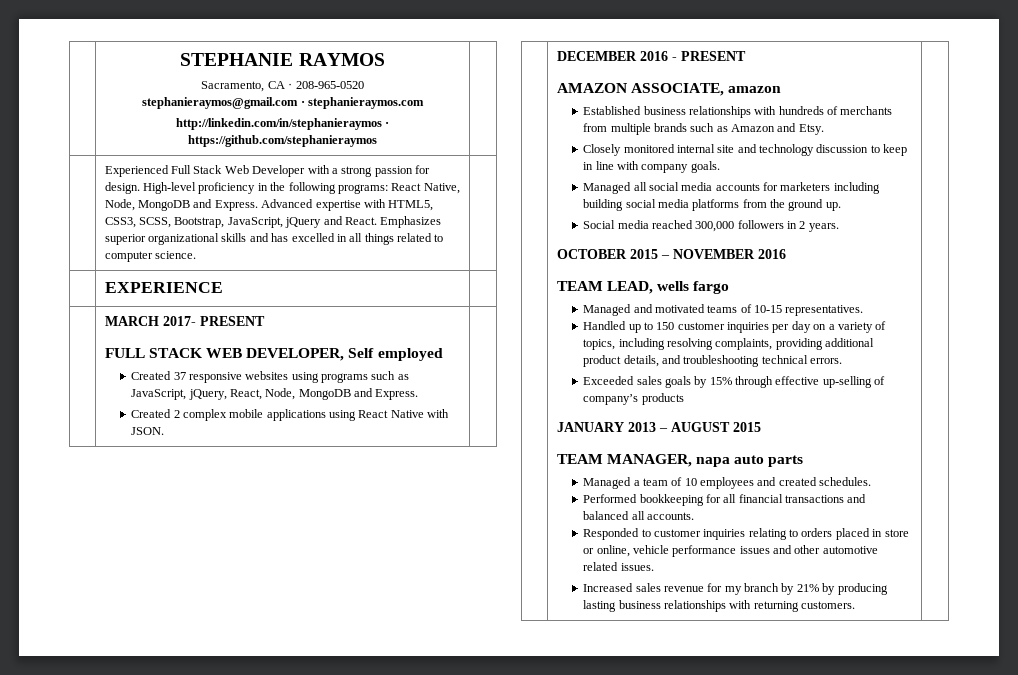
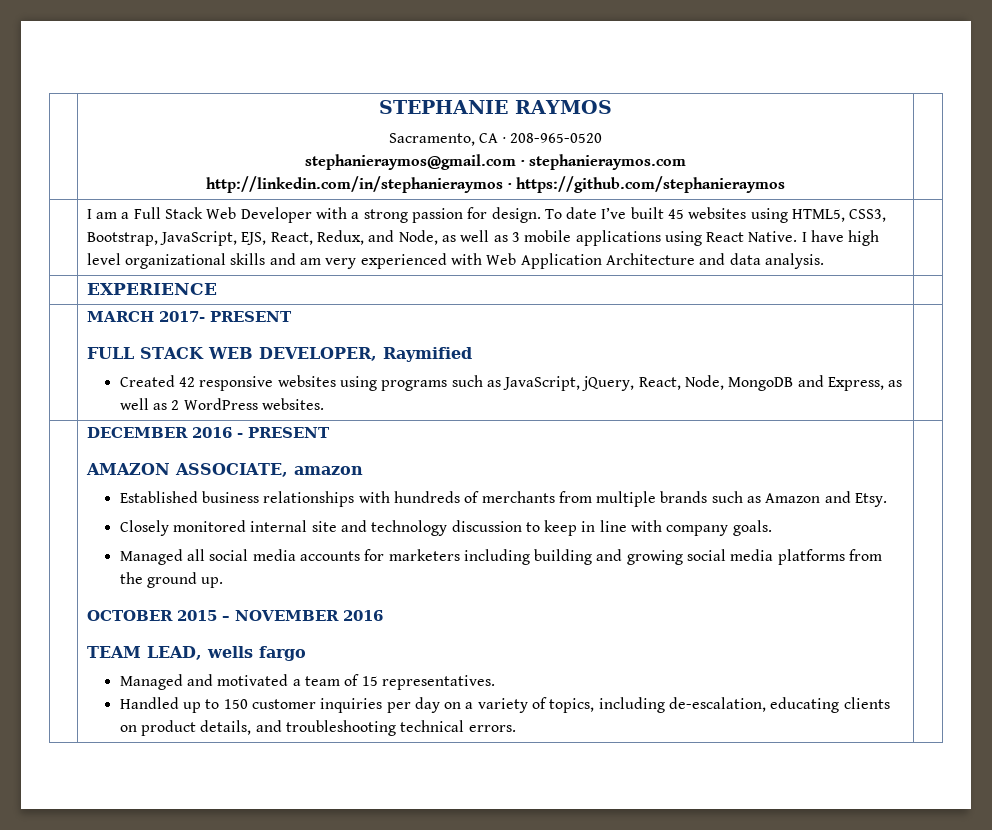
[104,165,169,177] Experienced -> [86,209,130,219] I am a
[143,182,460,194] [104,199,386,211] High-level proficiency in the following programs: React Native, Node, MongoDB and Express. Advanced expertise with -> [544,207,788,223] To date I’ve built 45 websites using
[139,217,172,228] SCSS, -> (887, 215) none
[285,216,442,228] [104,233,444,245] [104,251,197,262] jQuery and React. Emphasizes superior organizational skills and has excelled in all things related to computer science. -> [241,230,880,246] [86,253,824,269] EJS, React, Redux, and Node, as well as 3 mobile applications using React Native. I have high level organizational skills and am very experienced with Web Application Architecture and data analysis.
[348,348,443,361] [131,371,186,380] Self employed // Created 37 -> [382,347,472,362] [119,375,195,387] Raymified // Created 42
[375,389,419,400] [131,409,450,421] [131,427,165,435] Express. // Created 2 complex mobile applications using React Native with JSON. -> [828,377,903,391] [119,398,324,410] Express, as well as 2 WordPress websites.
(624, 205) none -> [596,549,683,565] and growing
[583,220,839,232] // Social media reached 300,000 followers in 2 years. -> (224, 582) none
[707,304,783,313] teams of 10-15 -> [292,674,378,686] a team of 15
[666,338,875,350] resolving complaints, providing additional -> [669,697,890,713] [119,725,137,732] de-escalation, educating clients on
[583,376,886,388] [583,393,684,405] [556,422,761,432] [556,454,804,467] [583,477,872,489] [583,494,867,506] [583,511,694,520] [583,528,909,540] [583,545,878,557] [583,562,654,571] [583,583,888,595] [583,600,856,612] // Exceeded sales goals by 15% through effective up-selling of company’s products // JANUARY 2013 – AUGUST 2015 // TEAM MANAGER, napa auto parts // Managed a team of 10 employees and created schedules. // Performed bookkeeping for all financial transactions and balanced all accounts. // Responded to customer inquiries relating to orders placed in store or online, vehicle performance issues and other automotive related issues. // Increased sales revenue for my branch by 21% by producing lasting business relationships with returning customers. -> (516, 728) none

